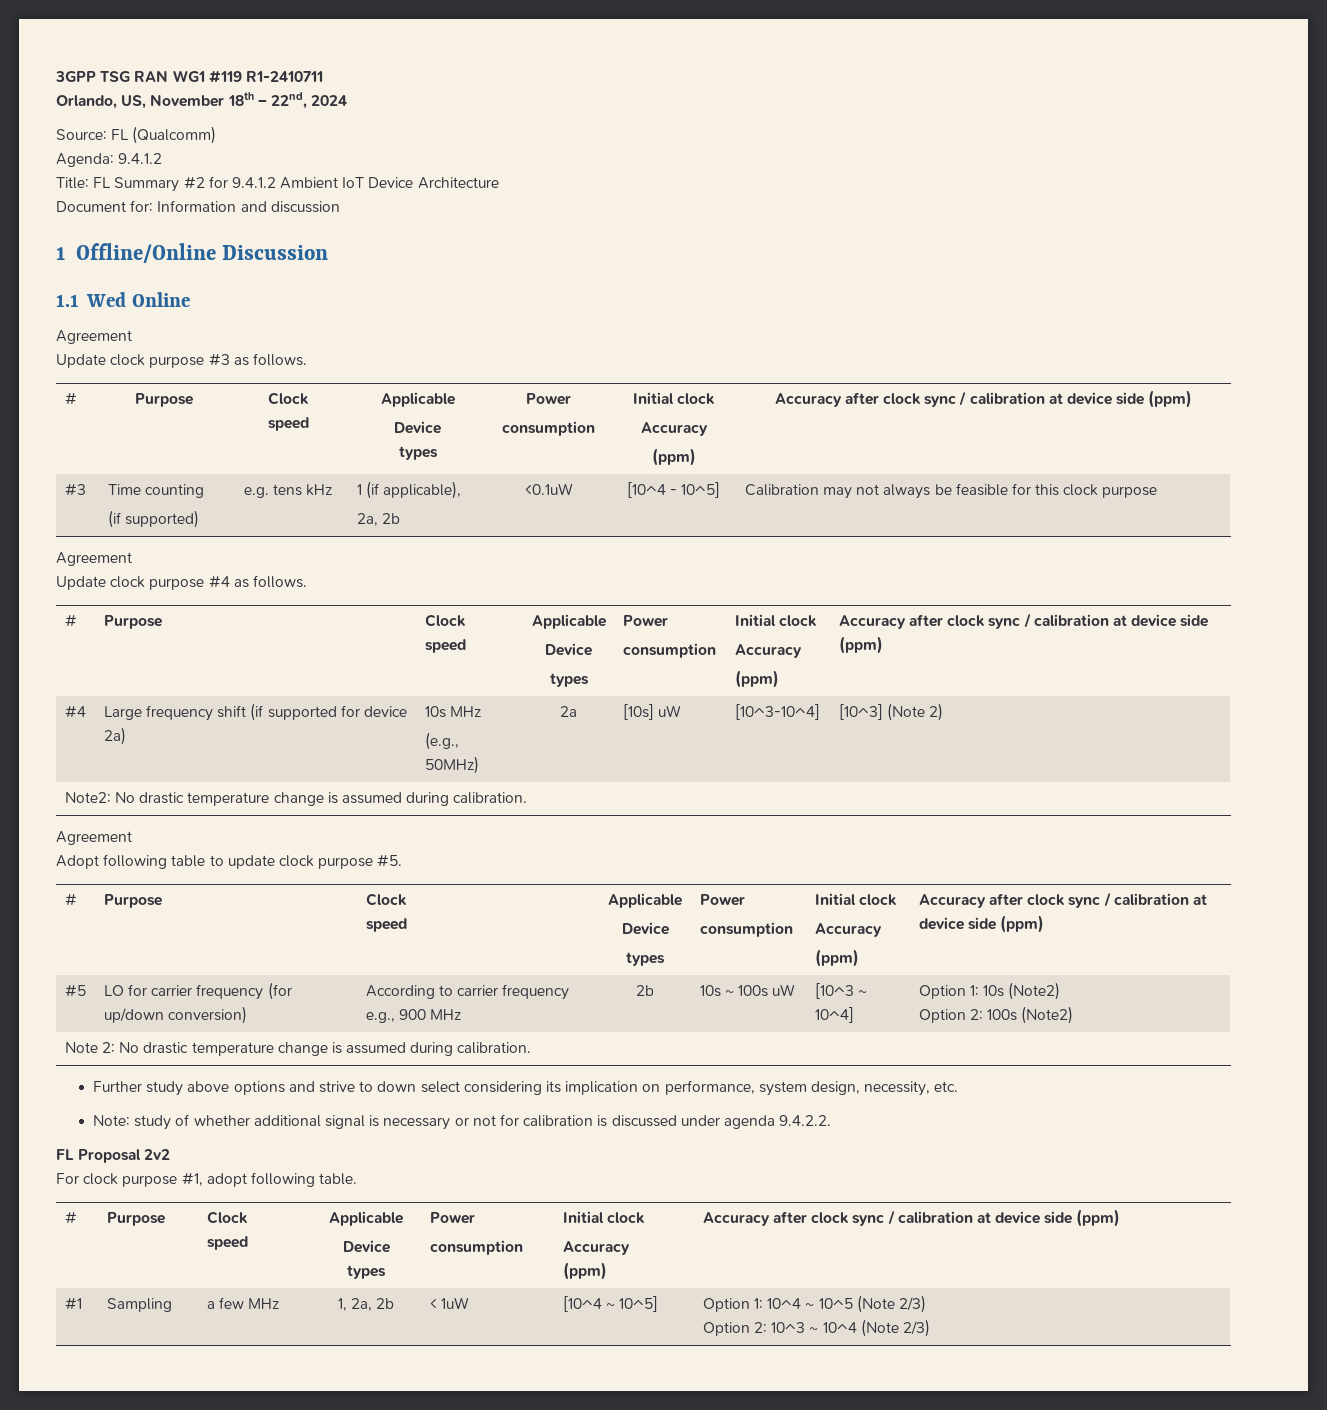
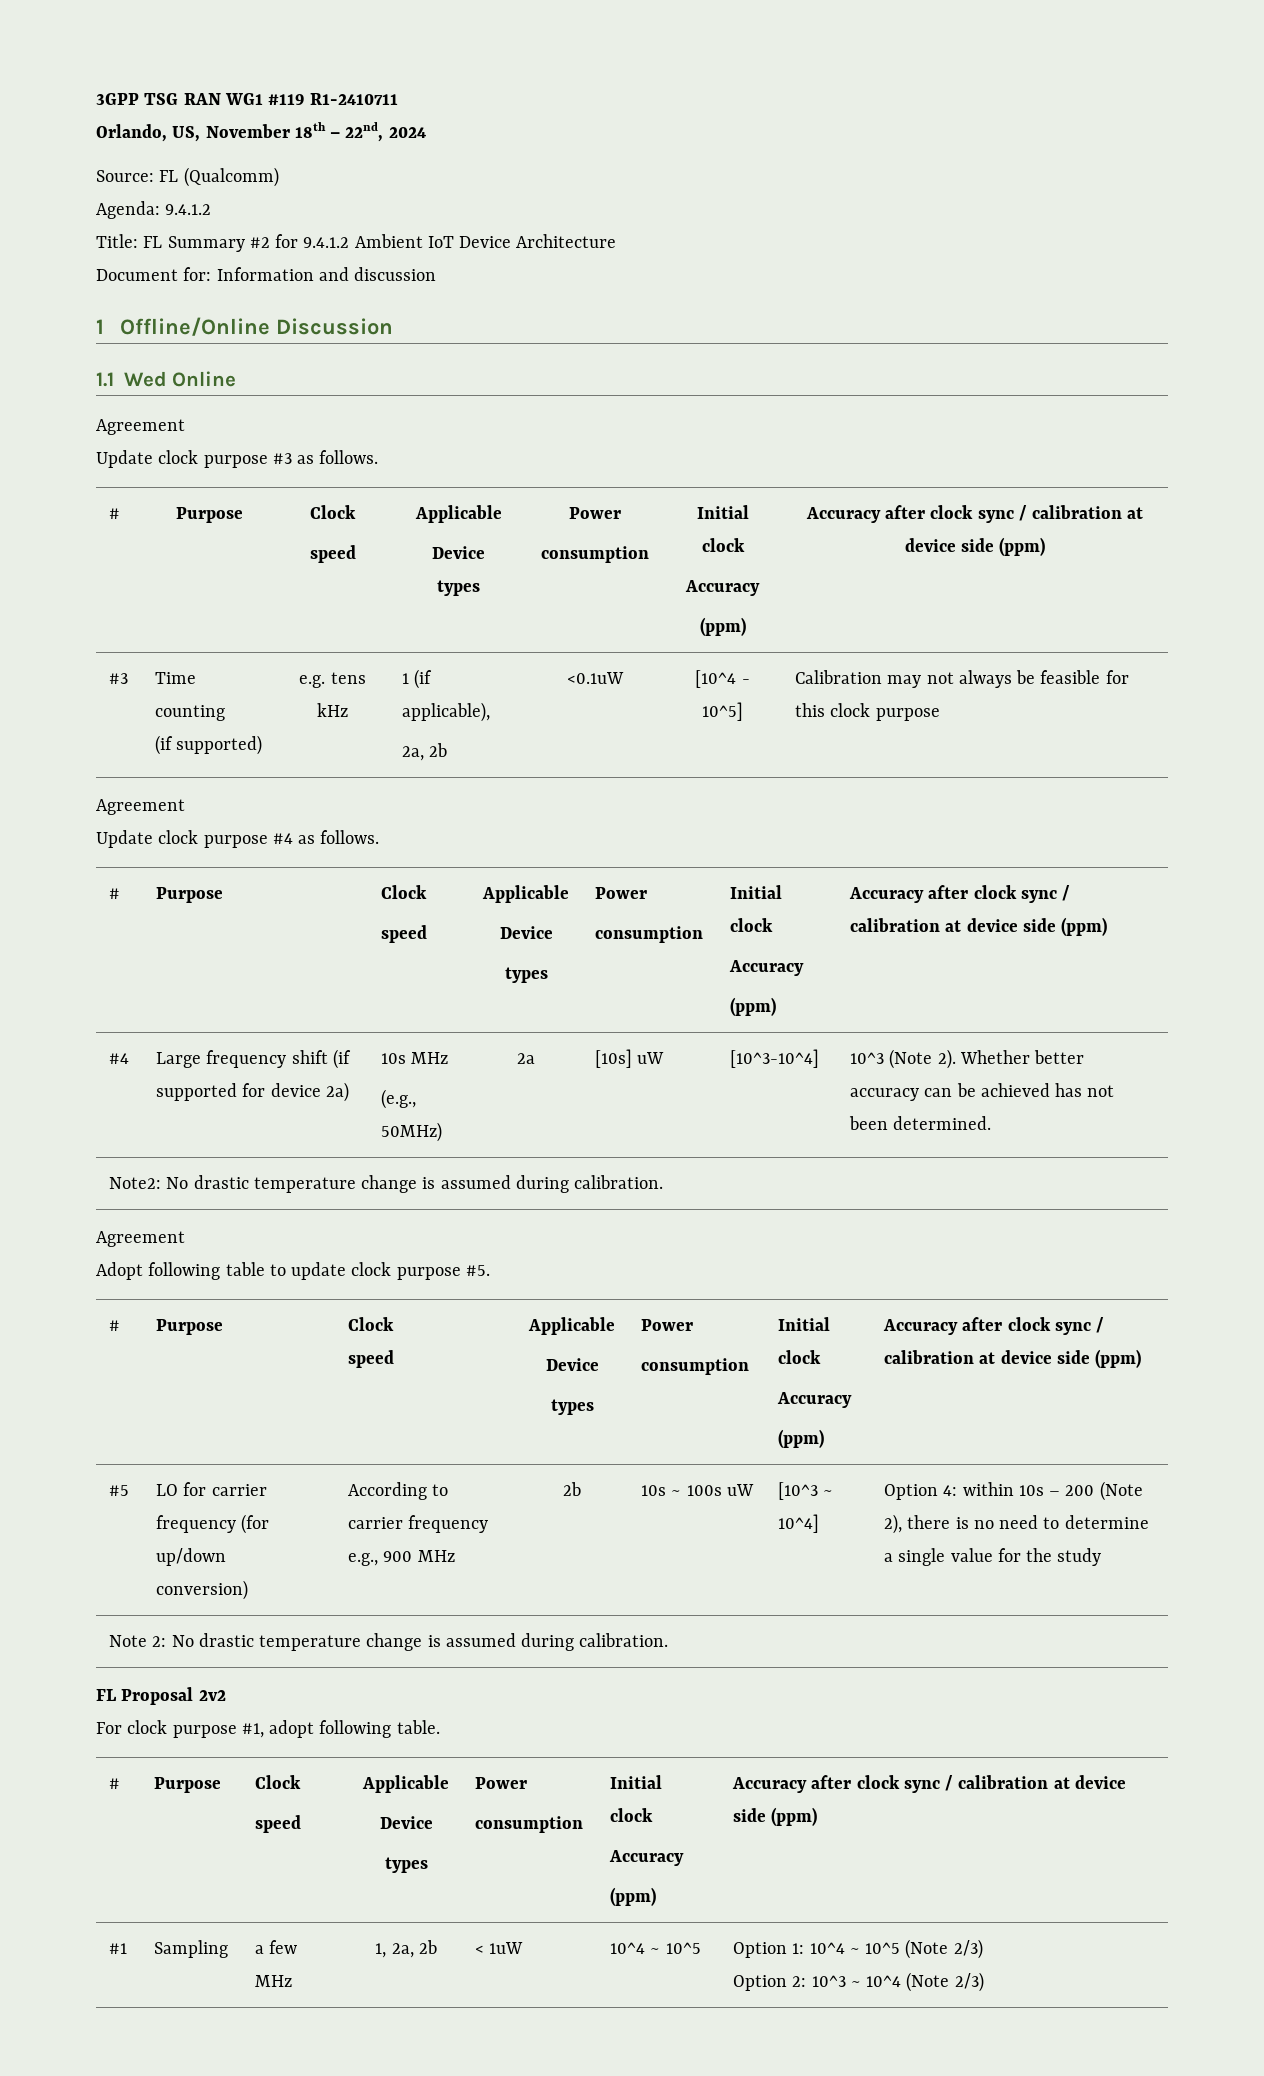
[838,703,944,721] [10^3] (Note 2) -> [850,1049,1085,1069] [850,1083,1115,1101] [849,1116,992,1130] 10^3 (Note 2). Whether better accuracy can be achieved has not been determined.
[969,982,1061,1000] [918,1006,1074,1024] 1: 10s (Note2) // Option 2: 100s (Note2) -> [943,1481,1143,1501] [884,1514,1149,1534] [884,1548,1102,1566] 4: within 10s – 200 (Note 2), there is no need to determine a single value for the study
[93,1080,959,1096] [93,1114,832,1130] // Further study above options and strive to down select considering its implication on performance, system design, necessity, etc. // Note: study of whether additional signal is necessary or not for calibration is discussed under agenda 9.4.2.2. -> (669, 1640) none
[562,1296,659,1312] [10^4 ~ 10^5] -> [610,1942,701,1954] 10^4 ~ 10^5

